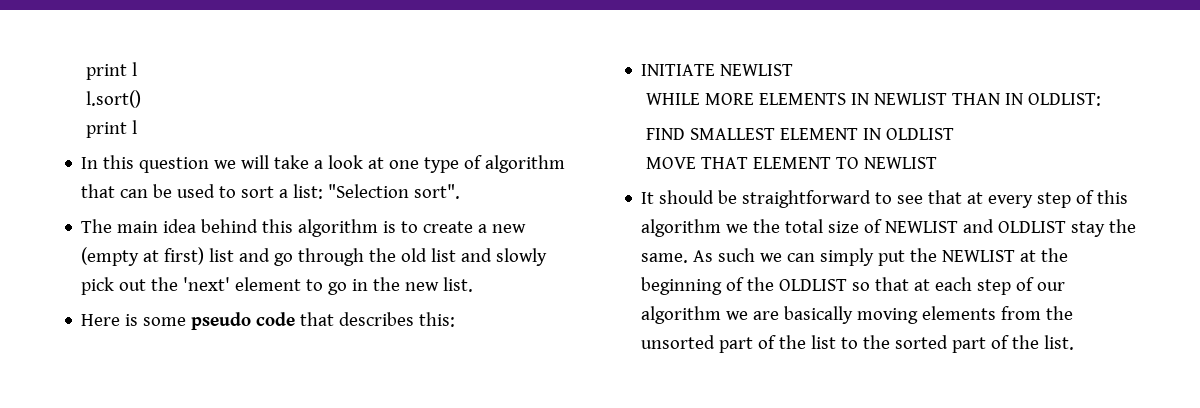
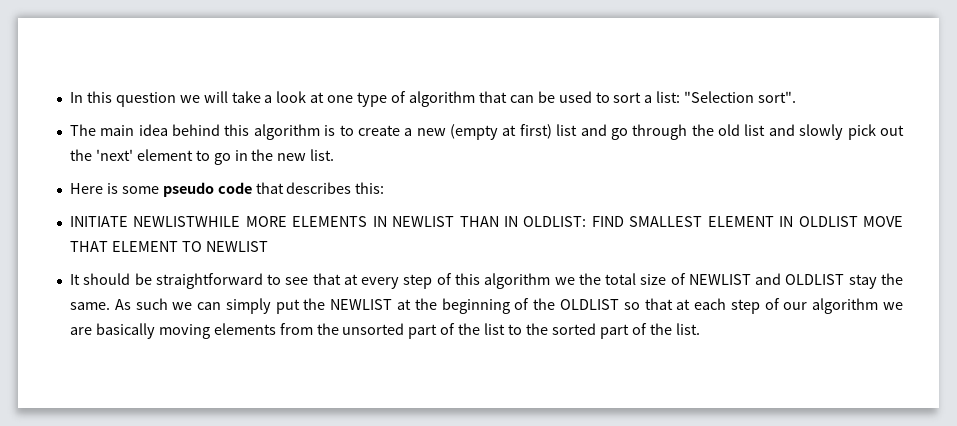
[85,62,137,80] [85,90,141,108] [85,120,137,138] print l // l.sort() // print l // -> (69, 97) none
[720,64,794,76] [645,93,700,105] NEWLIST // WHILE -> [133,216,241,227] NEWLISTWHILE
(1101, 99) // -> (587, 221) none
(954, 134) // -> (858, 221) none

